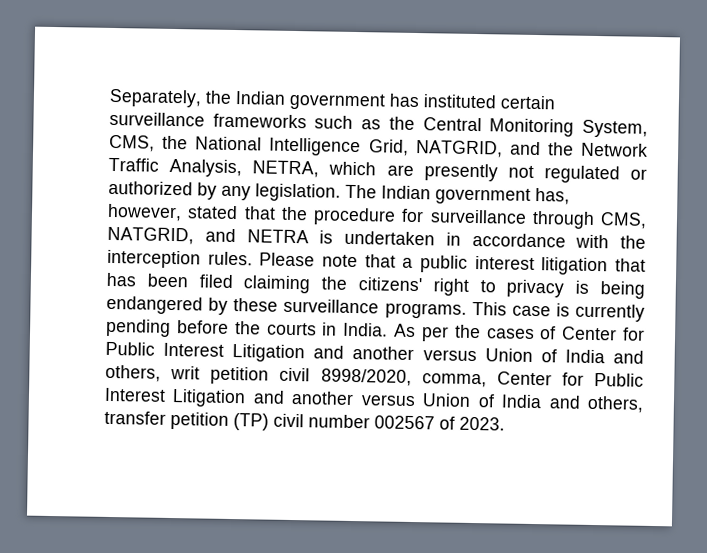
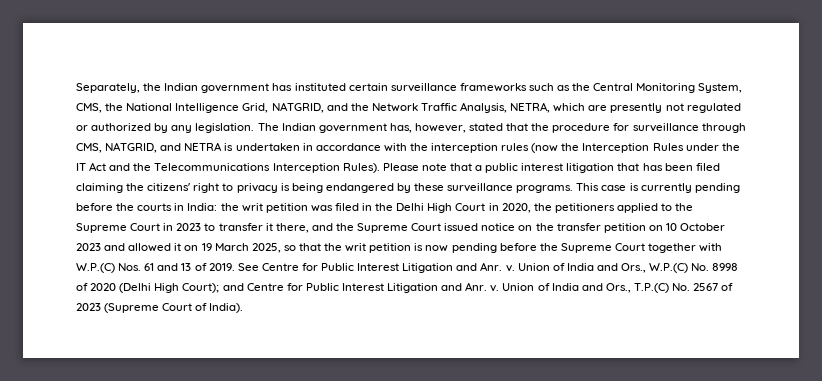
[207,251,253,266] rules. -> [501,143,740,153] [76,162,380,173] rules (now the Interception Rules under the IT Act and the Telecommunications Interception Rules).
[343,322,645,342] [105,341,644,364] [105,364,644,388] [104,387,645,413] [104,410,505,431] India. As per the cases of Center for Public Interest Litigation and another versus Union of India and others, writ petition civil 8998/2020, comma, Center for Public Interest Litigation and another versus Union of India and others, transfer petition (TP) civil number 002567 of 2023. -> [187,203,694,213] [76,223,726,233] [76,243,723,253] [76,262,739,273] [76,282,734,293] [76,303,244,313] India: the writ petition was filed in the Delhi High Court in 2020, the petitioners applied to the Supreme Court in 2023 to transfer it there, and the Supreme Court issued notice on the transfer petition on 10 October 2023 and allowed it on 19 March 2025, so that the writ petition is now pending before the Supreme Court together with W.P.(C) Nos. 61 and 13 of 2019. See Centre for Public Interest Litigation and Anr. v. Union of India and Ors., W.P.(C) No. 8998 of 2020 (Delhi High Court); and Centre for Public Interest Litigation and Anr. v. Union of India and Ors., T.P.(C) No. 2567 of 2023 (Supreme Court of India).

